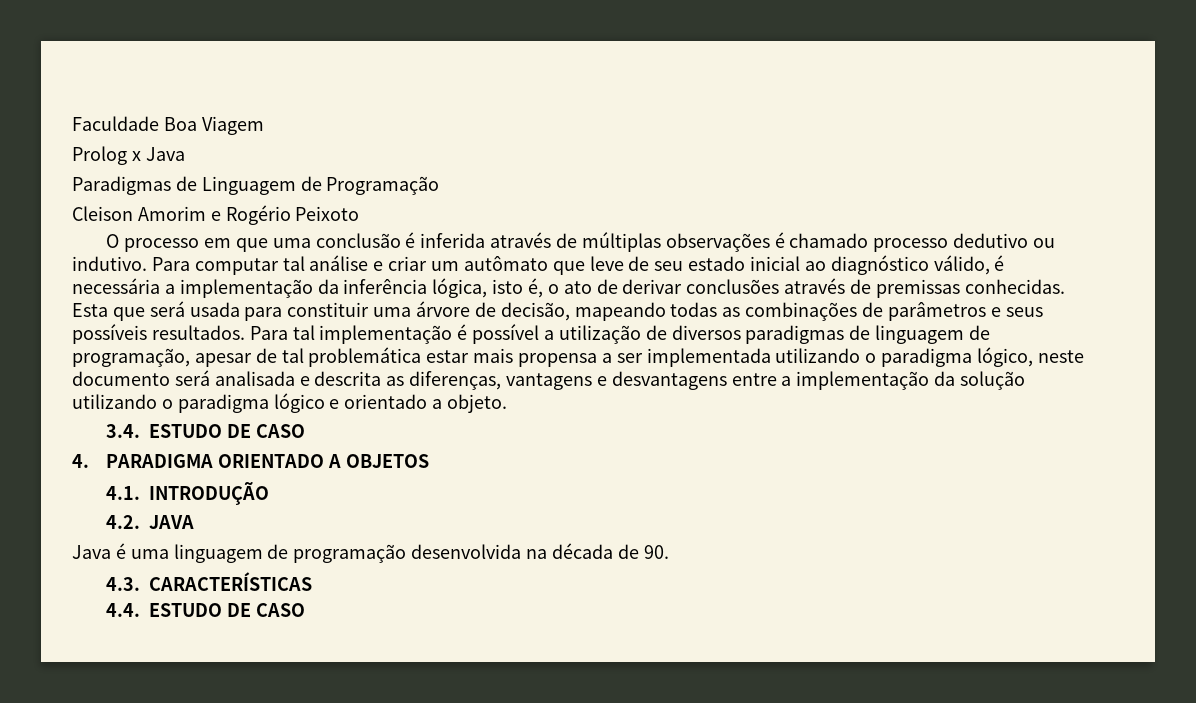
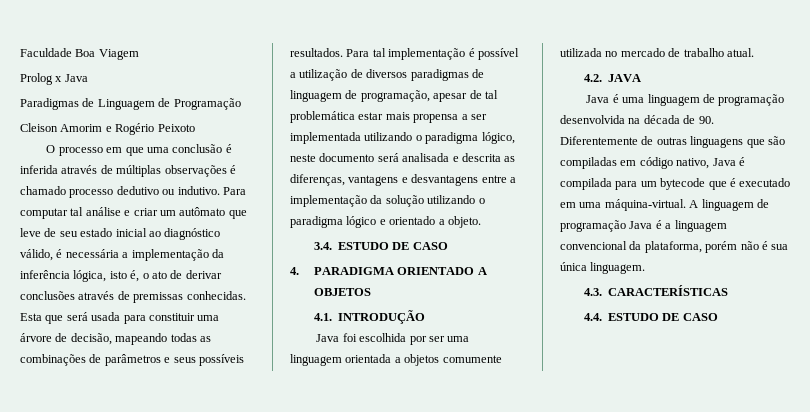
(269, 493) none -> [316,333,470,345] [290,354,502,366] [560,48,754,57] // Java foi escolhida por ser uma linguagem orientada a objetos comumente utilizada no mercado de trabalho atual.
(669, 552) none -> [560,136,785,148] [560,157,745,169] [560,178,791,190] [560,199,769,211] [560,220,727,232] [560,241,789,253] [560,262,646,274] Diferentemente de outras linguagens que são compiladas em código nativo, Java é compilada para um bytecode que é executado em uma máquina-virtual. A linguagem de programação Java é a linguagem convencional da plataforma, porém não é sua única linguagem.

